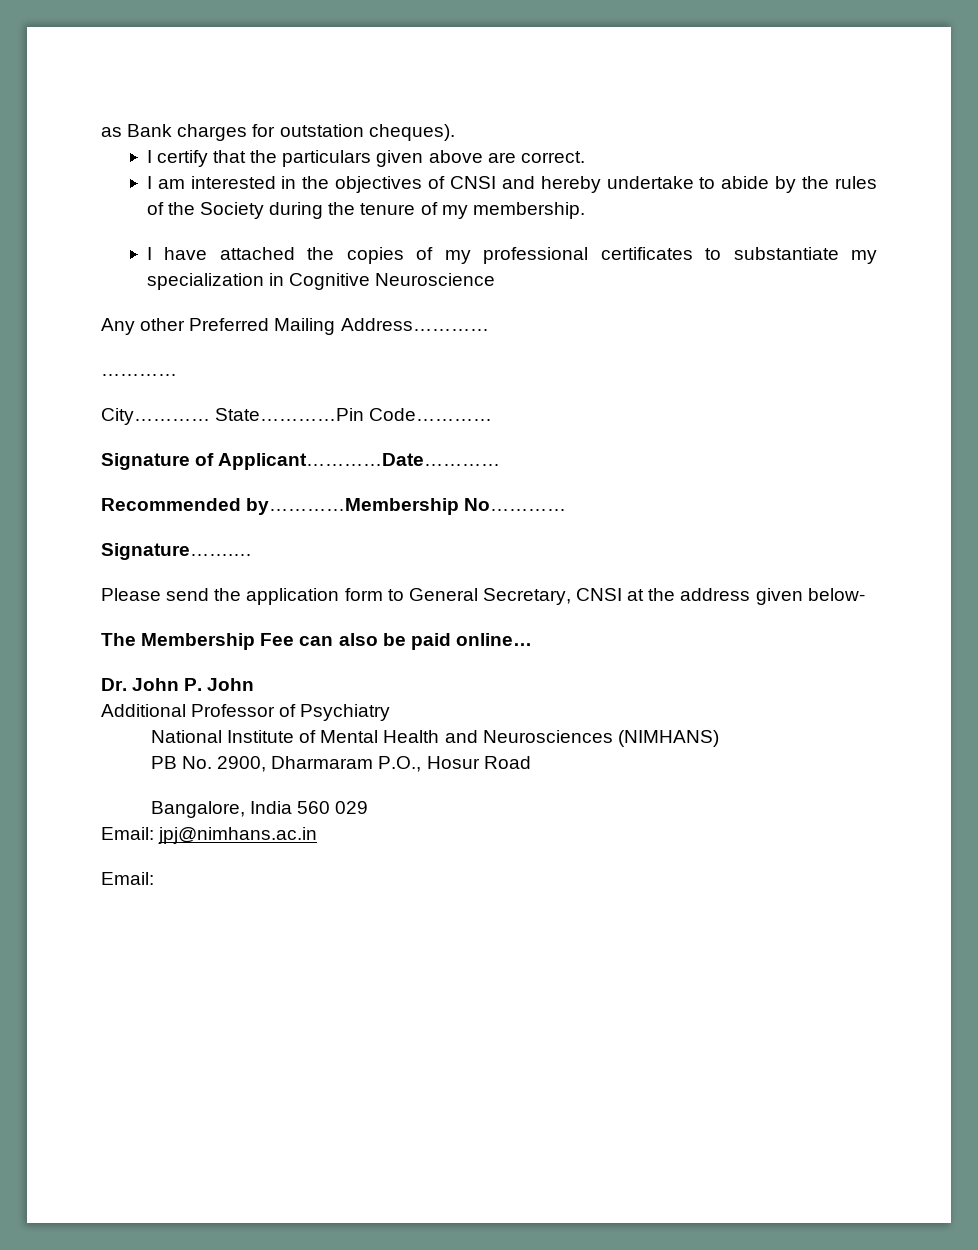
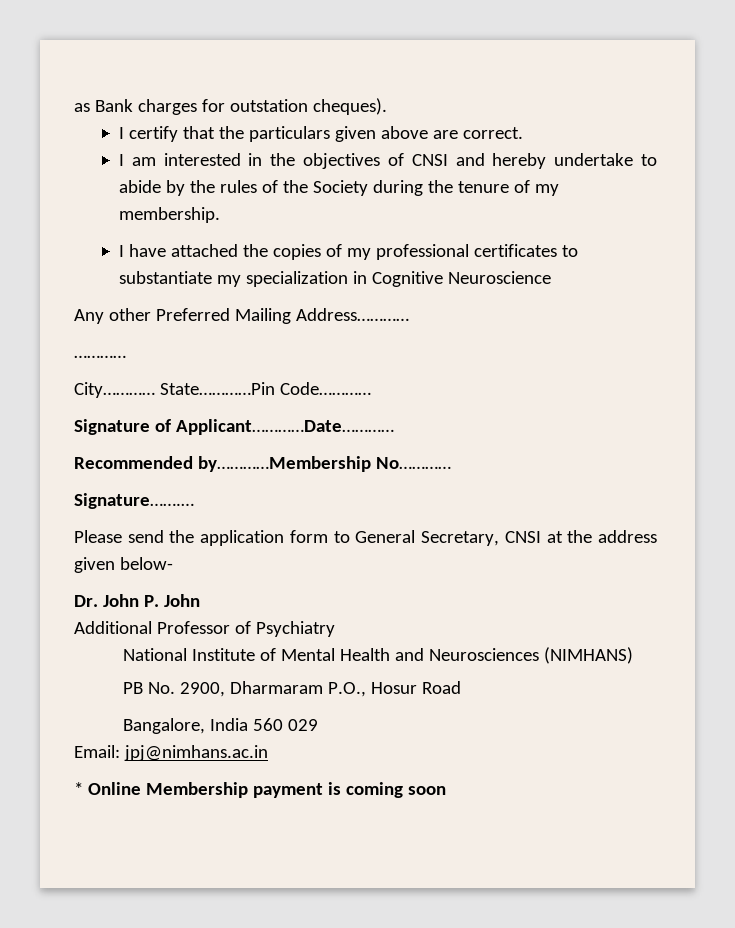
[101,633,532,650] // The Membership Fee can also be paid online… -> (173, 563) none
[101,872,154,885] Email: -> [74,782,446,798] * Online Membership payment is coming soon

